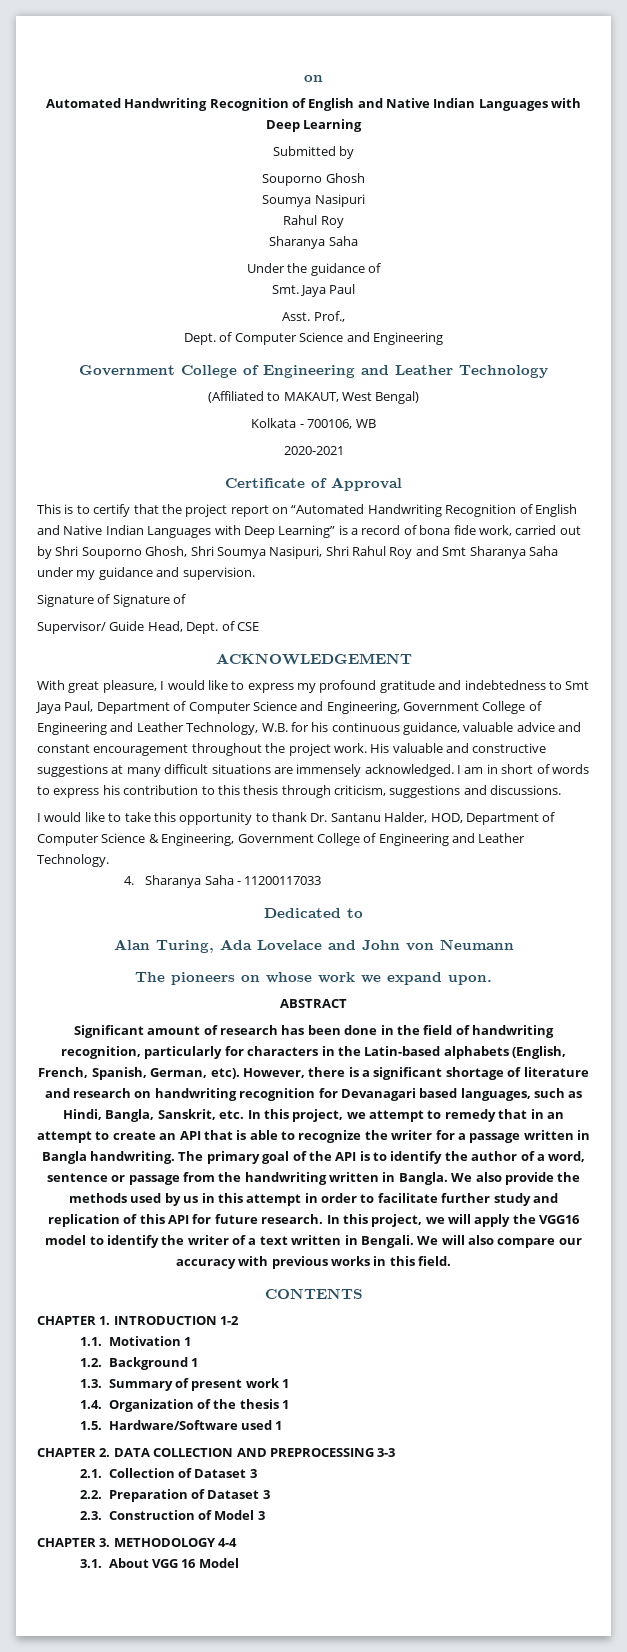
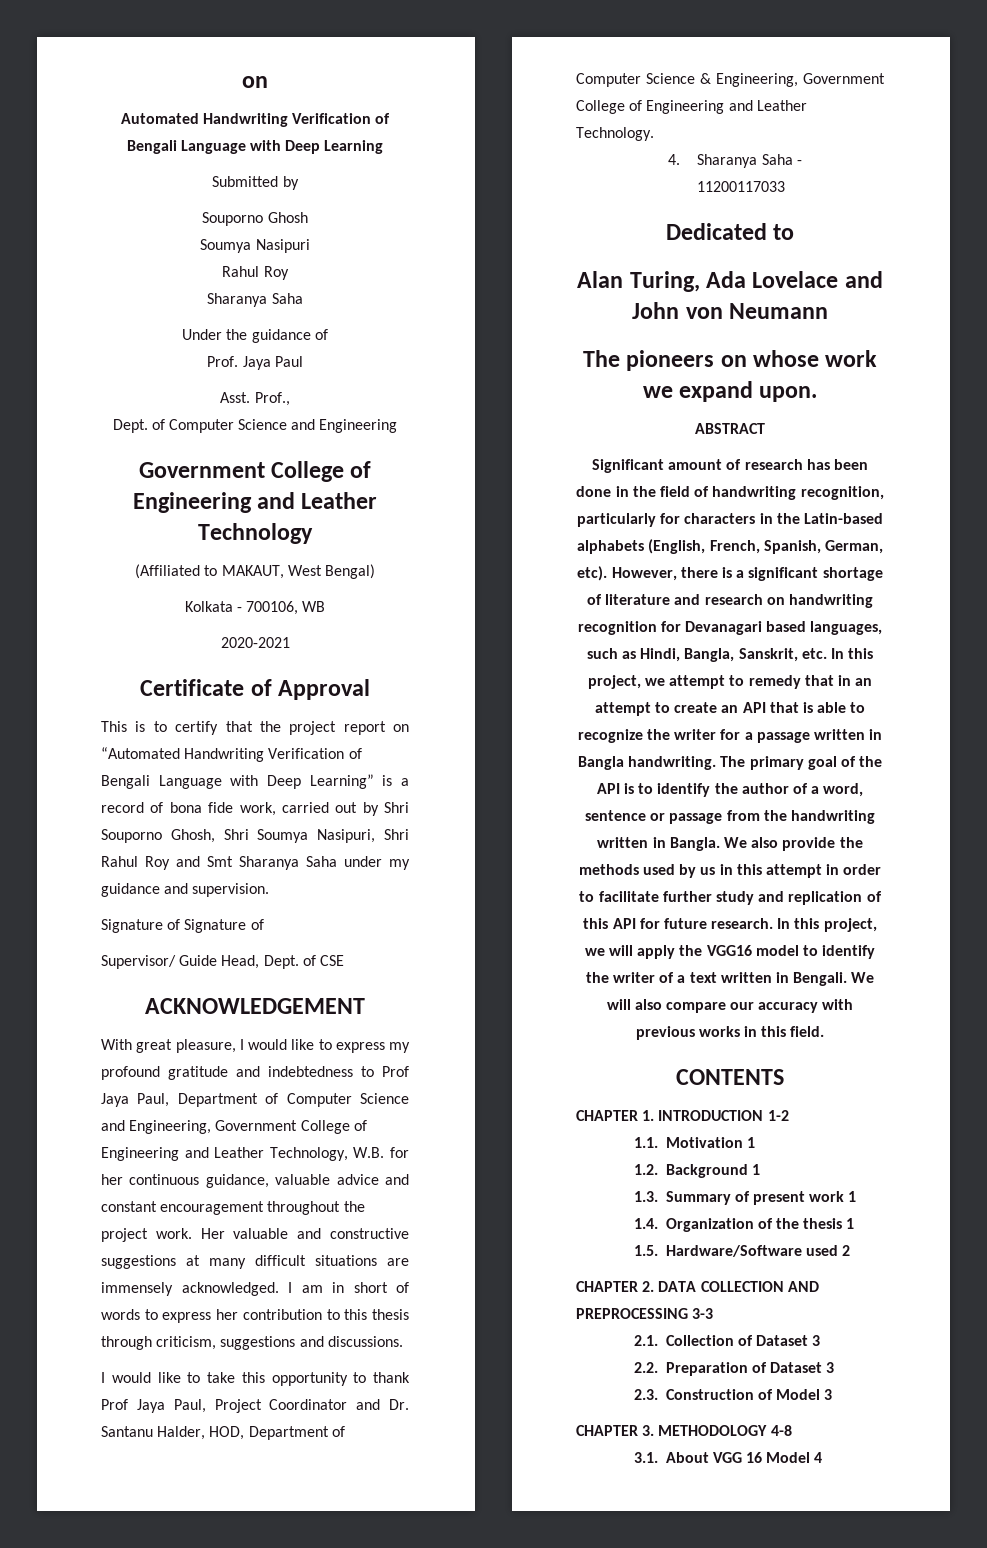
[209,98,548,111] Recognition of English and Native Indian Languages -> [292,113,391,124] [126,140,246,154] Verification of Bengali Language
[271,285,299,294] Smt. -> [207,356,239,367] Prof.
[445,504,577,517] [37,525,212,538] Recognition of English and Native Indian Languages -> [268,748,362,759] [101,775,222,789] Verification of Bengali Language
[565,681,590,690] Smt -> [382,1066,409,1077] Prof
[311,722,329,732] his -> [101,1174,123,1185] her
[370,743,390,753] His -> [200,1228,225,1239] Her
[102,785,120,795] his -> [216,1309,239,1320] her
(307, 817) none -> [101,1399,381,1413] Prof Jaya Paul, Project Coordinator and
[275,1421,283,1430] 1 -> [842,1245,851,1256] 2
[218,1538,238,1547] 4-4 -> [770,1425,792,1436] 4-8
(239, 1563) none -> [814,1452,823,1463] 4

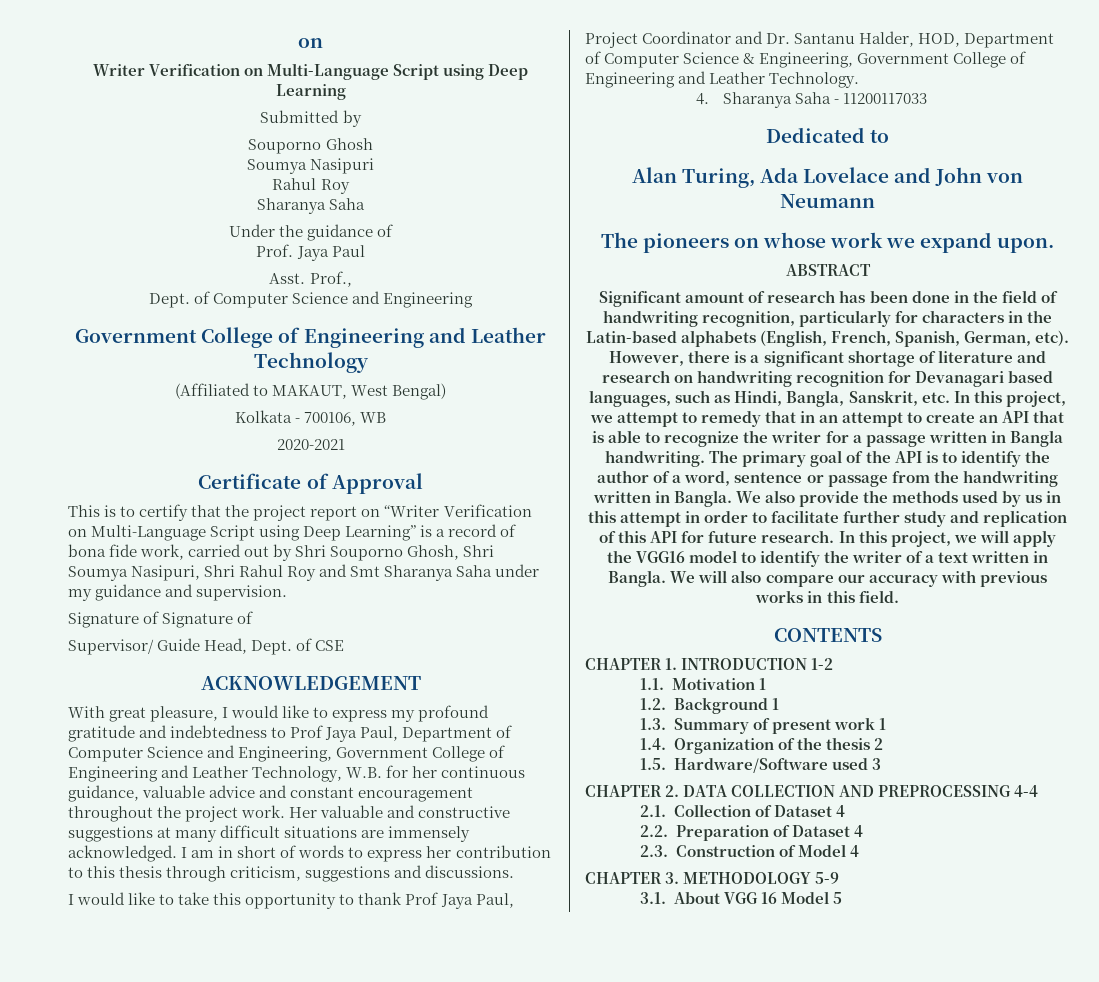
[120,113,391,127] [126,140,281,154] Automated Handwriting Verification of Bengali Language with -> [92,63,485,80] Writer Verification on Multi-Language Script using
[101,747,362,762] [101,775,259,789] “Automated Handwriting Verification of Bengali Language with -> [384,504,532,517] [68,525,301,541] “Writer Verification on Multi-Language Script using
[793,972,848,986] Bengali. -> [608,570,667,587] Bangla.
[846,1218,855,1229] 1 -> [874,738,884,750] 2
[842,1245,851,1256] 2 -> [871,758,881,770] 3
[692,1308,714,1319] 3-3 -> [1014,785,1039,797] 4-4
[812,1335,821,1346] 3 -> [835,805,845,817] 4
[826,1362,835,1373] 3 -> [853,825,863,837] 4
[824,1389,833,1400] 3 -> [849,845,859,857] 4
[770,1425,792,1436] 4-8 -> [815,872,840,884] 5-9
[814,1452,823,1463] 4 -> [833,892,843,904] 5

